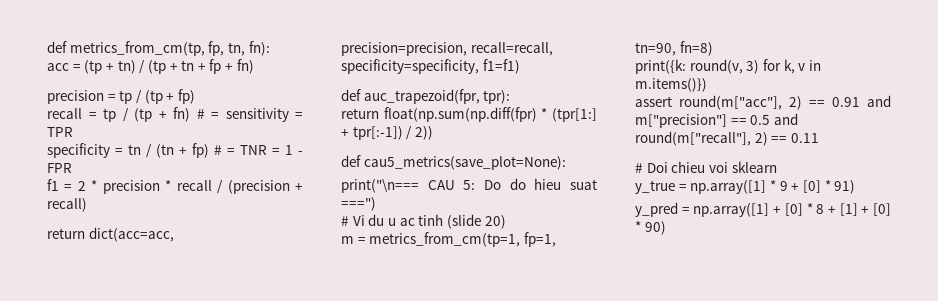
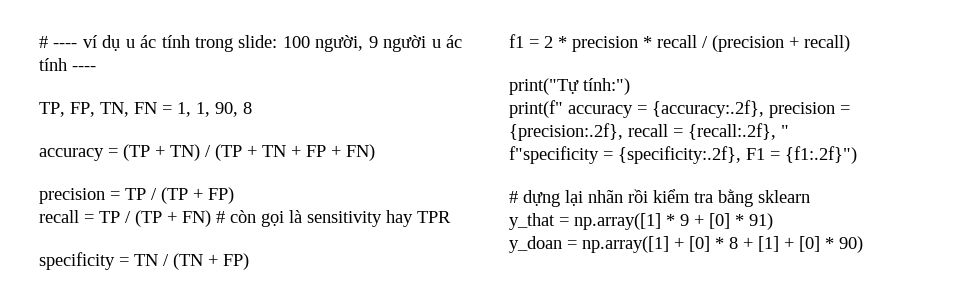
[47,41,270,56] [47,59,254,74] [47,89,195,104] [47,107,303,122] [47,127,73,137] [47,143,303,158] [47,163,72,173] def metrics_from_cm(tp, fp, tn, fn): // acc = (tp + tn) / (tp + tn + fp + fn) // precision = tp / (tp + fp) // recall = tp / (tp + fn) # = sensitivity = TPR // specificity = tn / (tn + fp) # = TNR = 1 - FPR -> [39,35,463,52] [39,58,96,71] [39,102,252,117] [39,144,375,161] [39,187,234,204] [39,210,451,227] [39,252,249,270] # ---- ví dụ u ác tính trong slide: 100 người, 9 người u ác tính ---- // TP, FP, TN, FN = 1, 1, 90, 8 // accuracy = (TP + TN) / (TP + TN + FP + FN) // precision = TP / (TP + FP) // recall = TP / (TP + FN) # còn gọi là sensitivity hay TPR // specificity = TN / (TN + FP)
[47,227,174,242] [341,42,553,56] [341,59,520,74] [341,89,511,104] [341,107,597,122] [341,126,433,140] [341,155,566,170] [341,178,597,193] [341,197,376,211] [341,214,506,229] [341,232,556,247] [635,41,713,56] [635,59,821,74] [635,78,707,92] [635,95,891,110] [635,113,798,128] [635,131,819,146] [635,161,728,173] return dict(acc=acc, precision=precision, recall=recall, specificity=specificity, f1=f1) // def auc_trapezoid(fpr, tpr): // return float(np.sum(np.diff(fpr) * (tpr[1:] + tpr[:-1]) / 2)) // def cau5_metrics(save_plot=None): // print("\n=== CAU 5: Do do hieu suat ===") // # Vi du u ac tinh (slide 20) // m = metrics_from_cm(tp=1, fp=1, tn=90, fn=8) // print({k: round(v, 3) for k, v in m.items()}) // assert round(m["acc"], 2) == 0.91 and m["precision"] == 0.5 and round(m["recall"], 2) == 0.11 // # Doi chieu voi -> [509,78,630,95] [509,100,850,118] [509,123,789,141] [509,146,857,164] [509,189,753,207] print("Tự tính:") // print(f" accuracy = {accuracy:.2f}, precision = {precision:.2f}, recall = {recall:.2f}, " // f"specificity = {specificity:.2f}, F1 = {f1:.2f}") // # dựng lại nhãn rồi kiểm tra bằng
[635,180,675,194] y_true -> [509,213,555,230] y_that
[635,202,678,217] y_pred -> [509,236,562,253] y_doan

